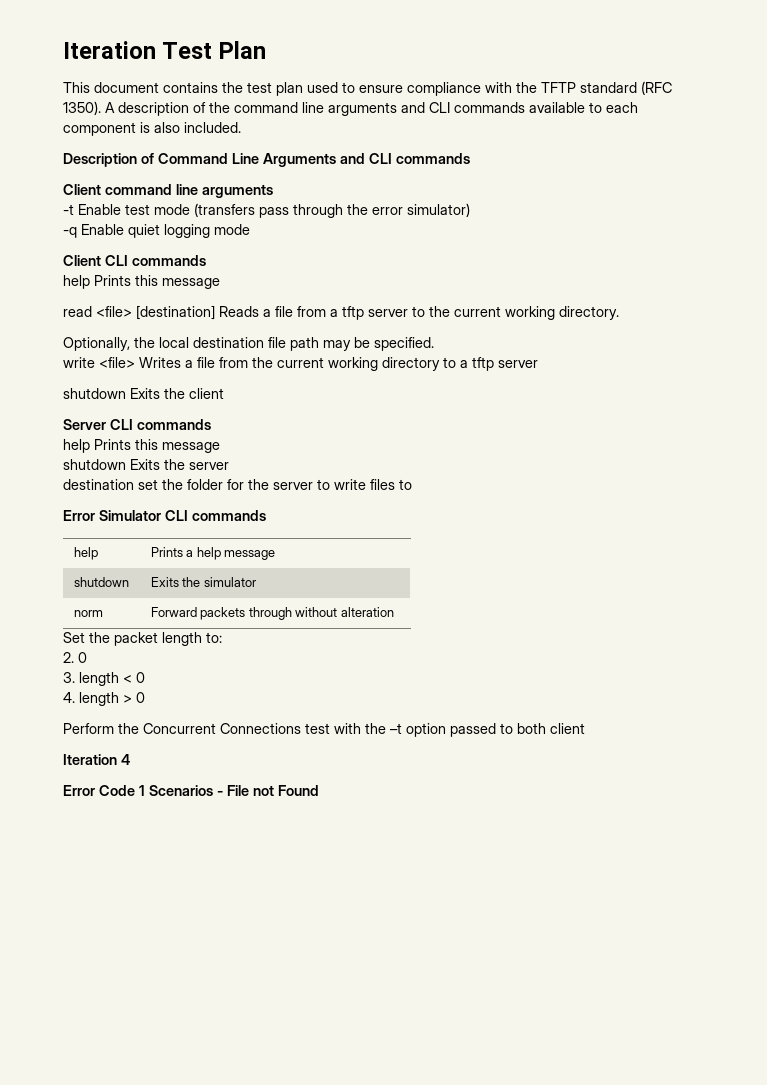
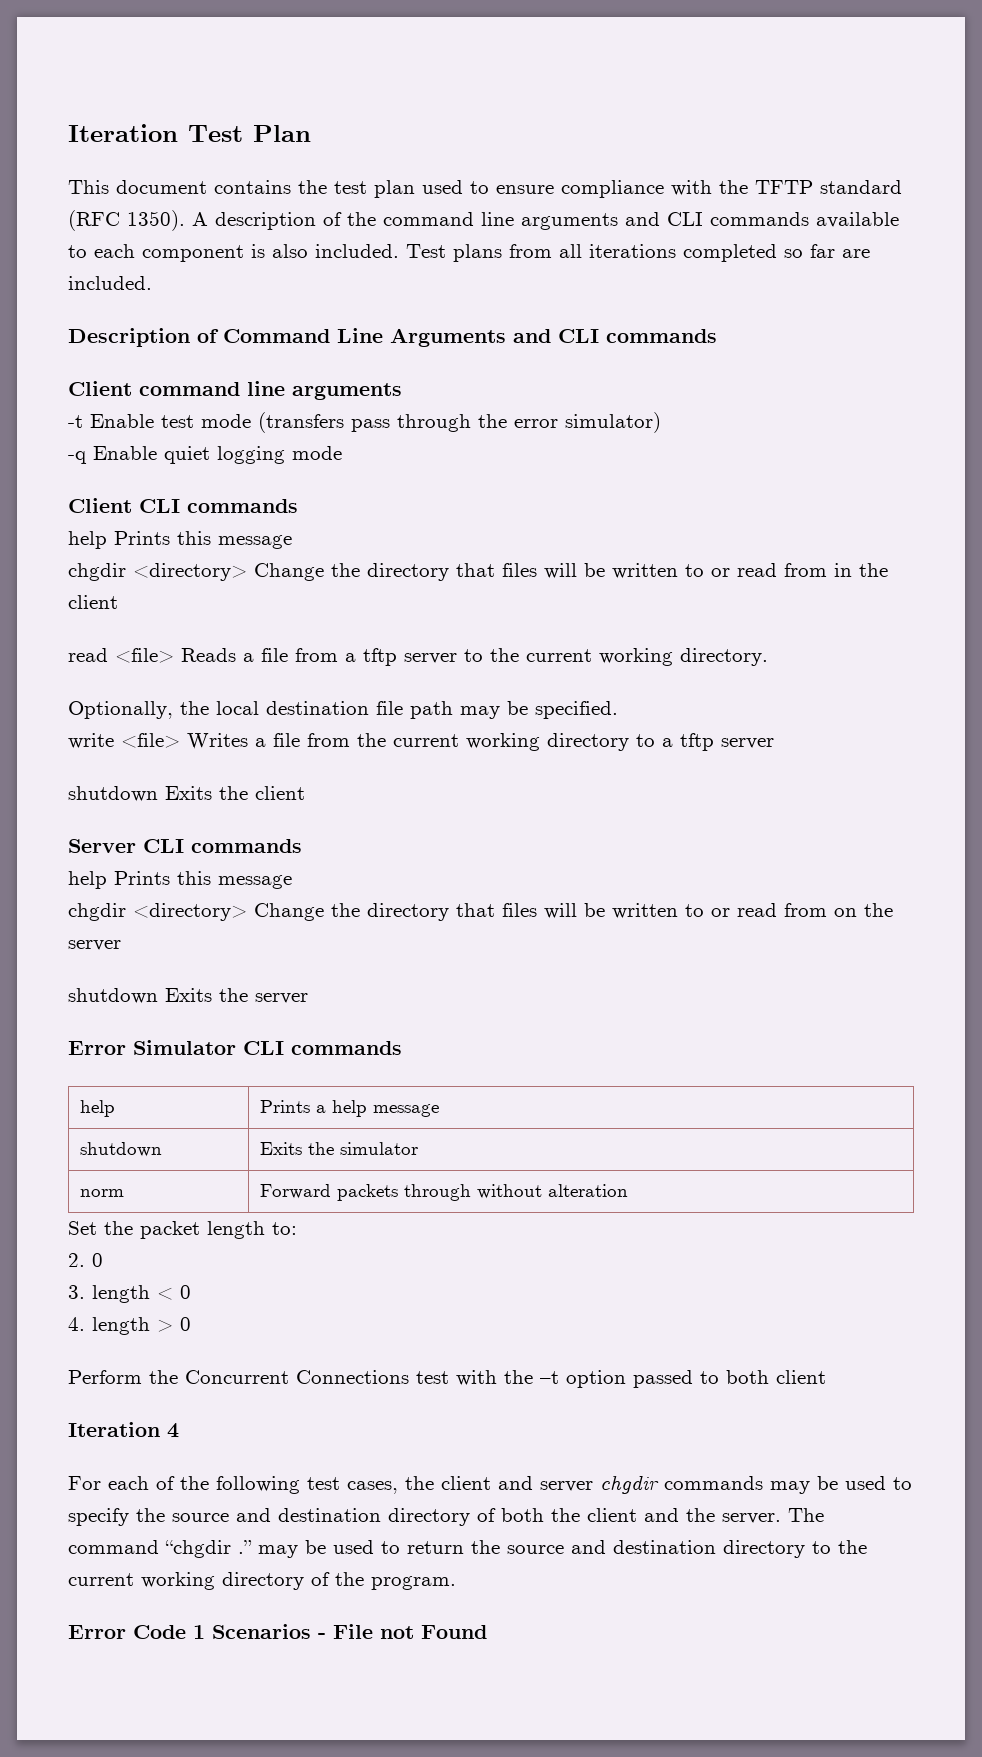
(241, 127) none -> [406,244,870,262] [68,276,152,290] Test plans from all iterations completed so far are included.
(220, 283) none -> [68,563,888,581] [68,595,118,609] // chgdir <directory> Change the directory that files will be written to or read from in the client
[136,305,215,320] [destination] -> (174, 655) none
[63,459,229,470] [63,479,412,490] shutdown Exits the server // destination set the folder for the server to write files to -> [68,903,893,921] [68,940,121,951] [68,988,308,1004] chgdir <directory> Change the directory that files will be written to or read from on the server // shutdown Exits the server
(130, 759) none -> [68,1475,912,1494] [68,1508,824,1526] [68,1540,867,1558] [68,1572,456,1590] // For each of the following test cases, the client and server chgdir commands may be used to specify the source and destination directory of both the client and the server. The command “chgdir .” may be used to return the source and destination directory to the current working directory of the program.

